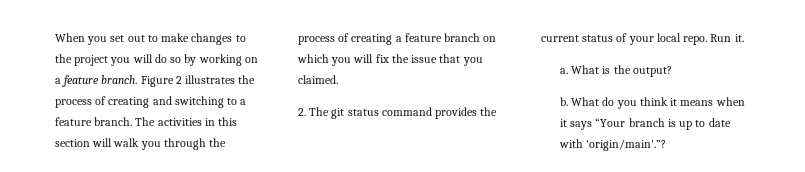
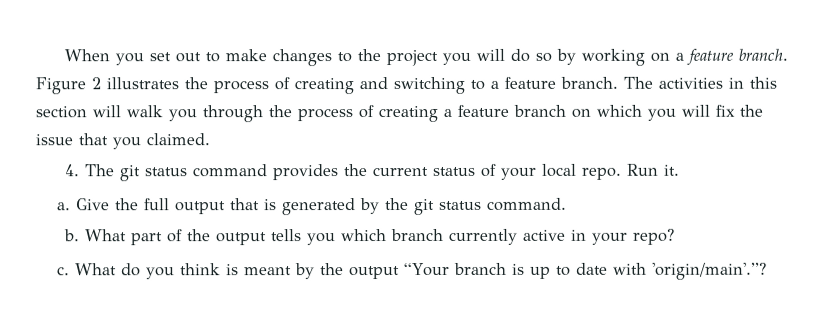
[298,108,306,116] 2. -> [64,164,80,177] 4.
[571,65,672,77] [559,97,745,109] [559,119,593,130] What is the output? // b. What do you think it means when it says -> [76,197,568,216] [63,228,675,246] [57,263,401,280] Give the full output that is generated by the git status command. // b. What part of the output tells you which branch currently active in your repo? // c. What do you think is meant by the output

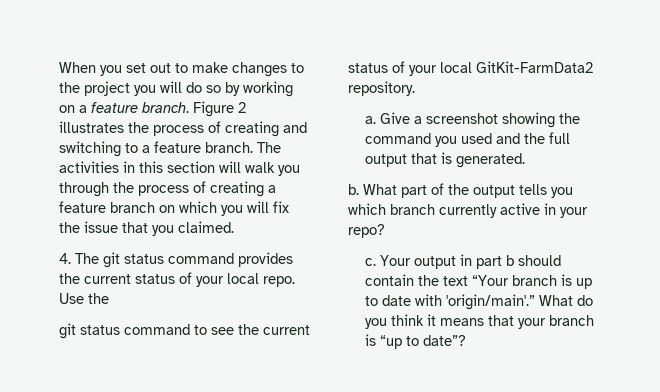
[626,163,680,176] [57,198,111,211] Run it. // a. Give -> [59,293,109,304] [59,323,310,339] [348,61,593,76] [348,81,415,96] [365,112,581,128] [365,133,521,147] Use the // git status command to see the current status of your local GitKit-FarmData2 repository. // a. Give a screenshot showing the command you used and
[282,197,568,216] generated by the git status command. -> [456,153,526,168] generated.
[75,263,401,280] What do you think is meant by the output -> [380,254,562,269] [365,274,469,286] Your output in part b should contain the text
[652,262,768,280] 'origin/main'.”? -> [446,294,594,310] [365,314,595,329] [365,334,467,349] 'origin/main'.” What do you think it means that your branch is “up to date”?

